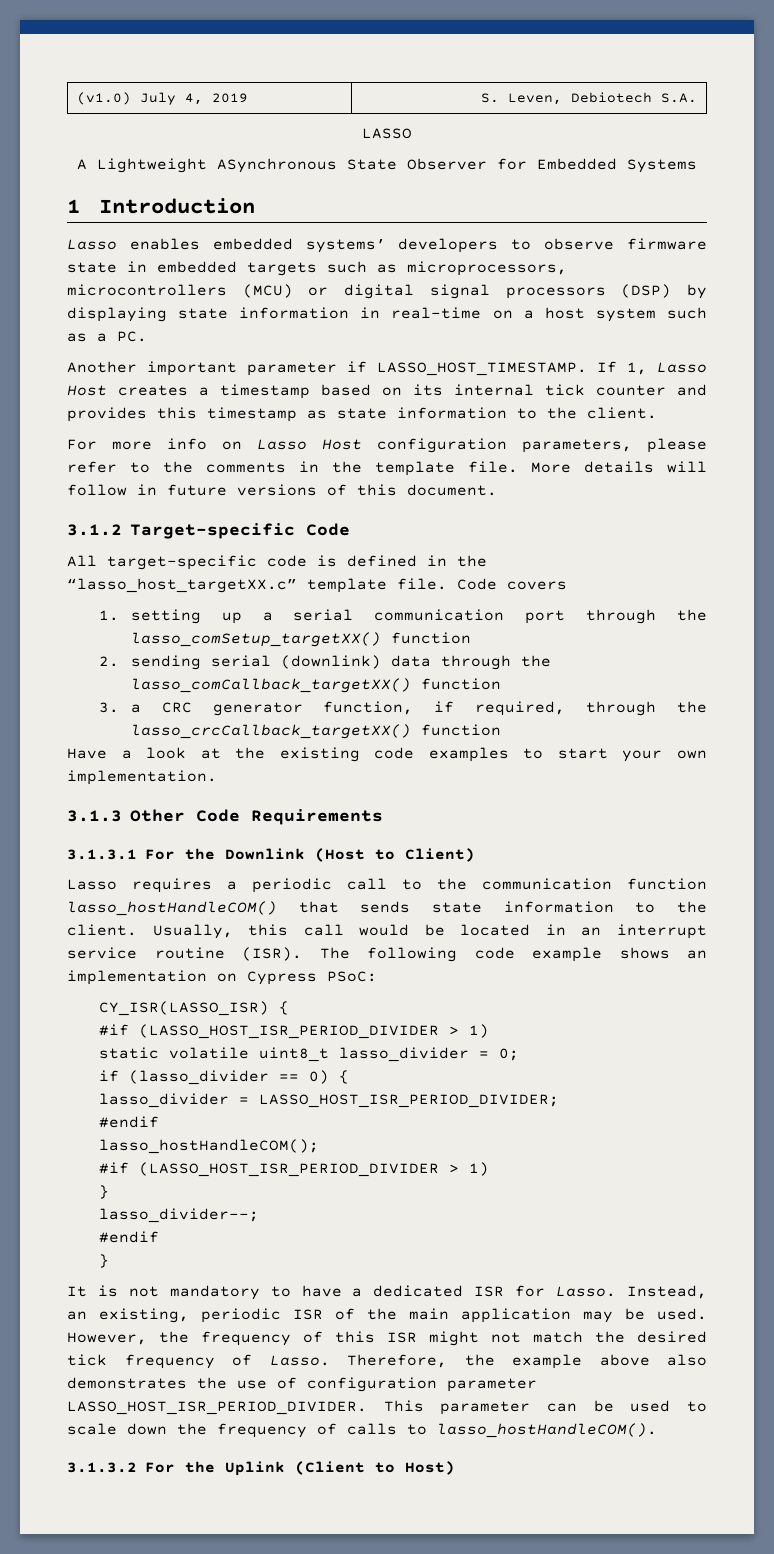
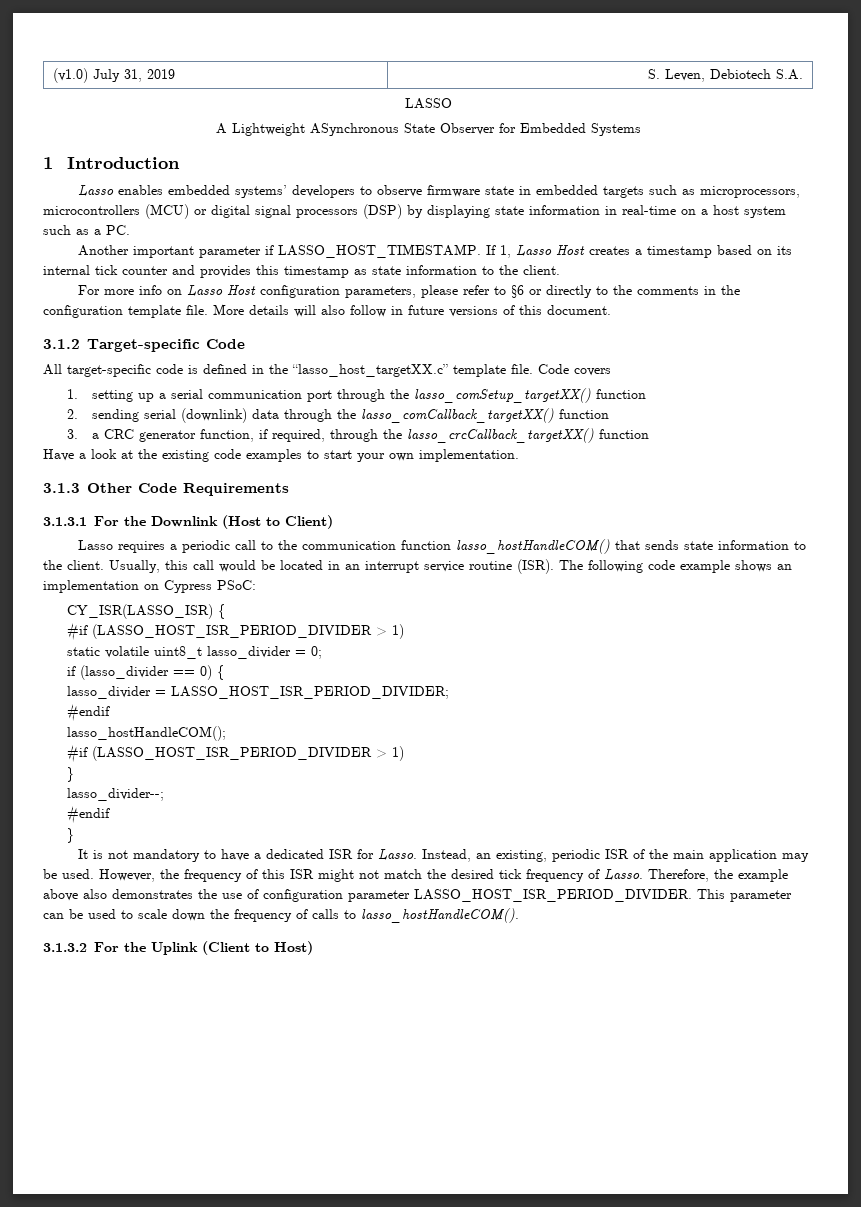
[185,93,204,105] 4, -> [123,69,142,82] 31,
(150, 467) none -> [510,285,608,298] §6 or directly to
(362, 467) none -> [43,305,123,318] configuration
(707, 467) none -> [321,305,345,315] also

